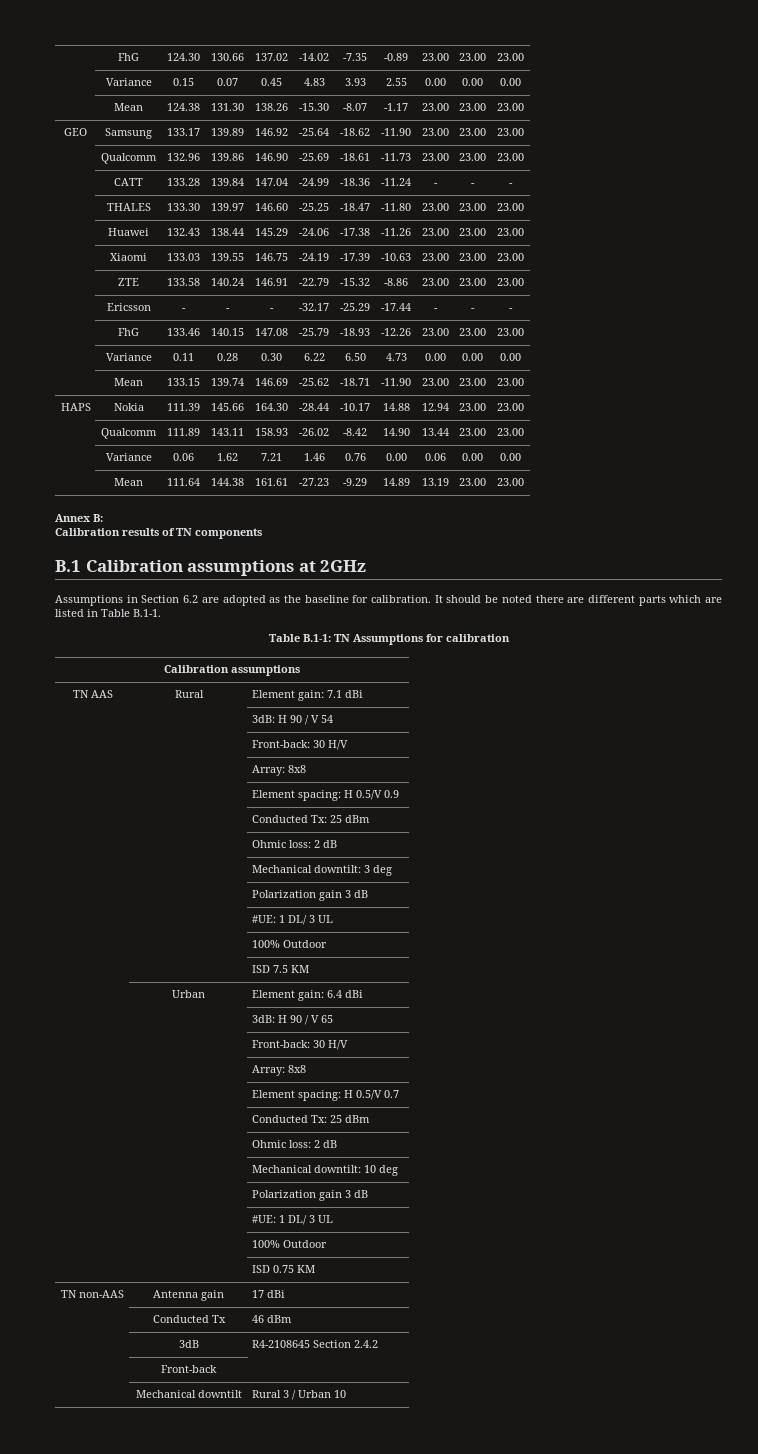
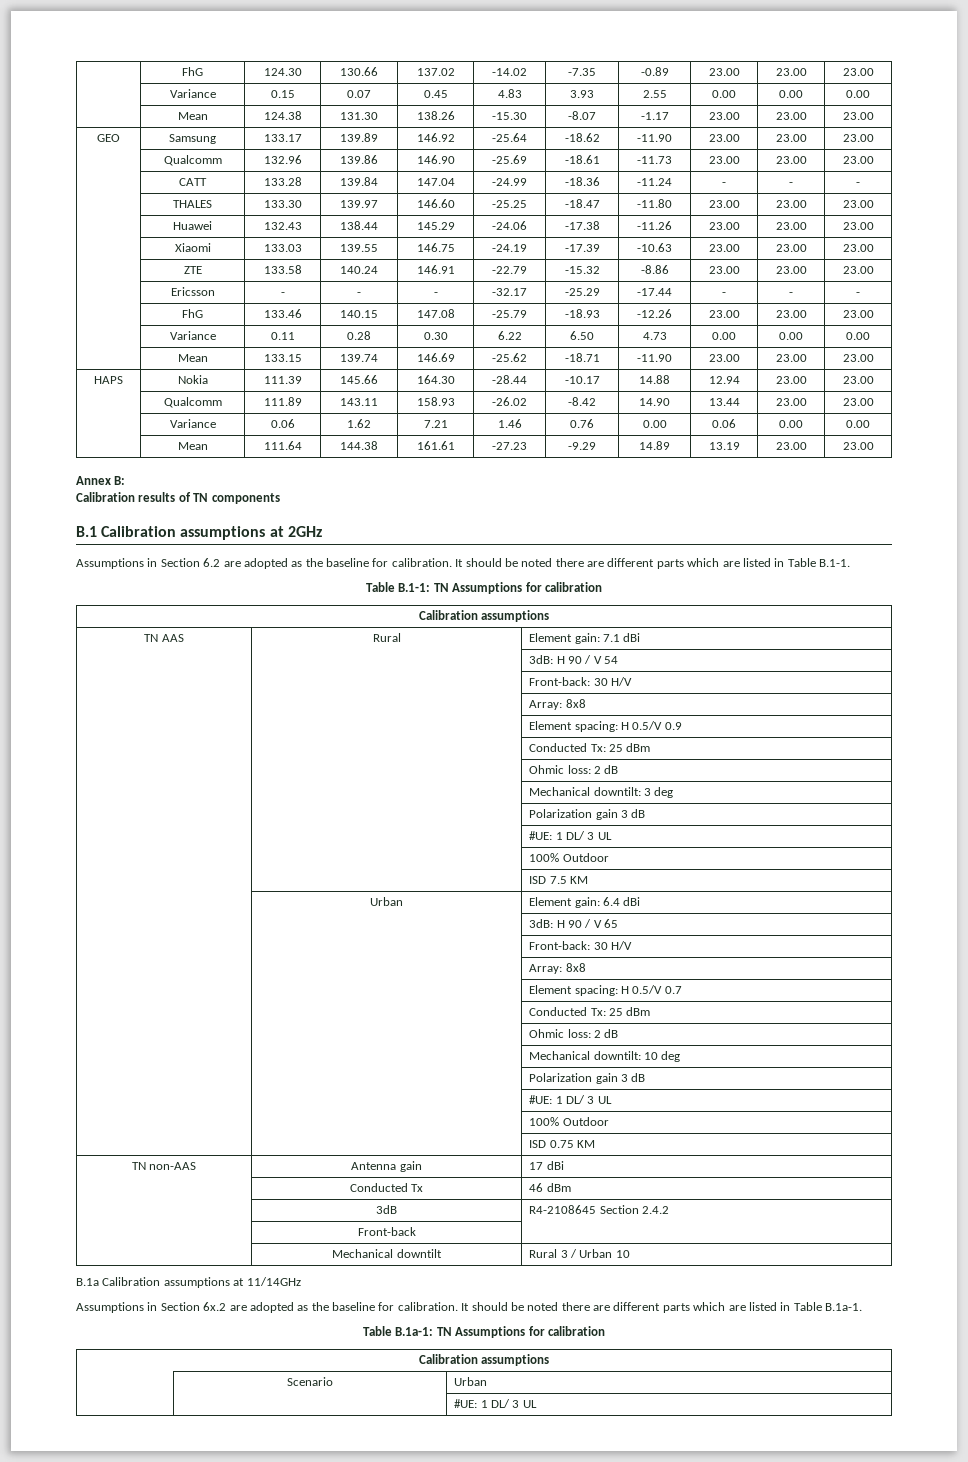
(346, 1394) none -> [76,1277,301,1288] [76,1302,862,1313] [363,1326,605,1338] [418,1354,550,1366] [287,1377,333,1386] [454,1377,488,1386] [454,1399,537,1408] // B.1a Calibration assumptions at 11/14GHz // Assumptions in Section 6x.2 are adopted as the baseline for calibration. It should be noted there are different parts which are listed in Table B.1a-1. // Table B.1a-1: TN Assumptions for calibration // Calibration assumptions // | Scenario | Urban // | | #UE: 1 DL/ 3 UL

